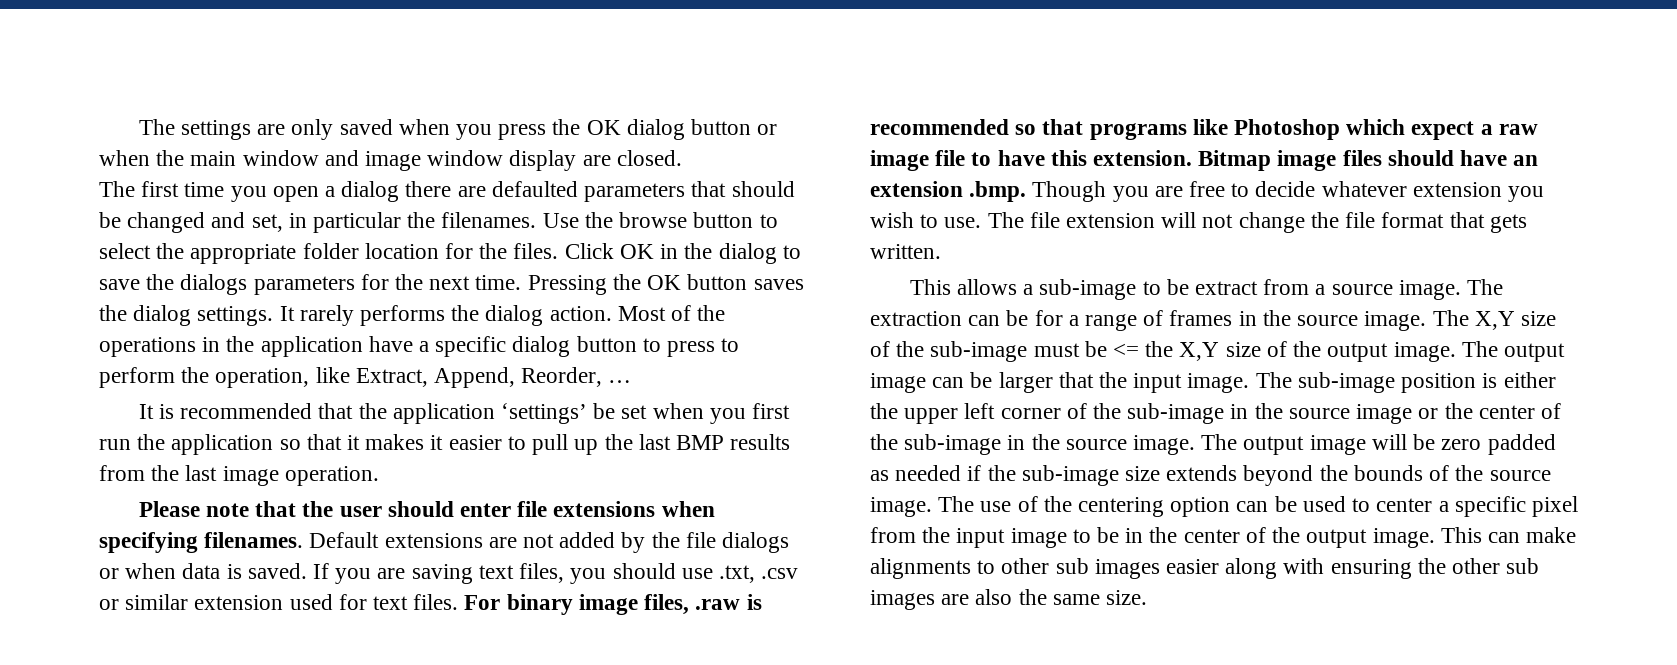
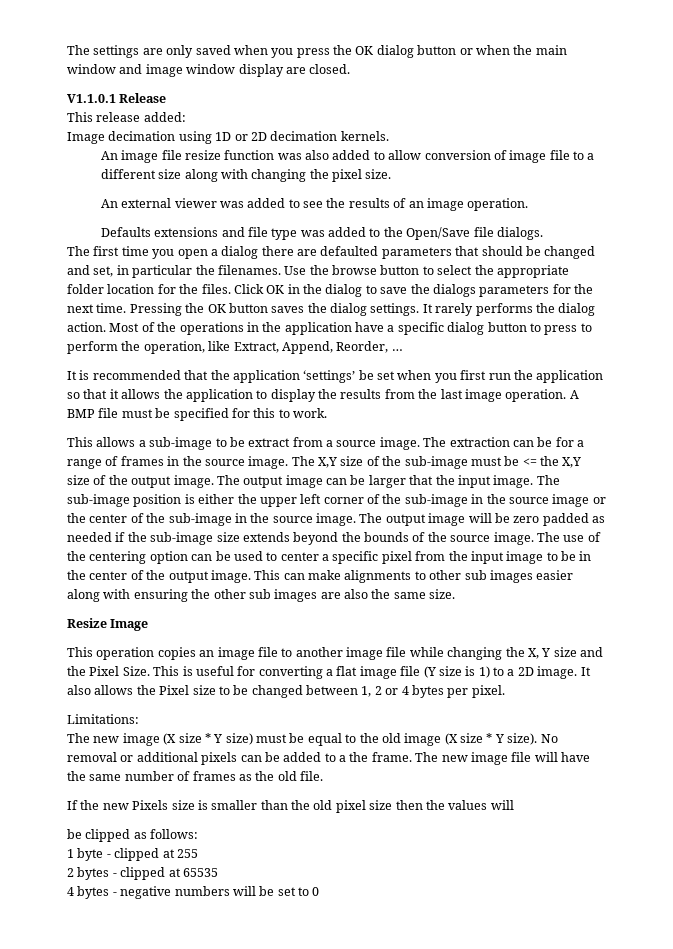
(682, 158) none -> [67,93,167,103] [67,112,186,122] [67,131,389,144] [100,150,595,163] [100,169,392,182] [100,198,529,211] [100,227,543,240] // V1.1.0.1 Release // This release added: // Image decimation using 1D or 2D decimation kernels. // An image file resize function was also added to allow conversion of image file to a different size along with changing the pixel size. // An external viewer was added to see the results of an image operation. // Defaults extensions and file type was added to the Open/Save file dialogs.
[365,434,724,455] makes it easier to pull up the last BMP -> [121,389,337,402] allows the application to display the
[138,501,715,517] [99,532,790,553] [99,563,799,584] [99,594,762,615] [870,119,1538,140] [870,150,1539,171] [870,181,1545,202] [870,212,1527,233] [870,244,941,259] // Please note that the user should enter file extensions when specifying filenames. Default extensions are not added by the file dialogs or when data is saved. If you are saving text files, you should use .txt, .csv or similar extension used for text files. For binary image files, .raw is recommended so that programs like Photoshop which expect a raw image file to have this extension. Bitmap image files should have an extension .bmp. Though you are free to decide whatever extension you wish to use. The file extension will not change the file format that gets written. -> [569,390,579,399] [67,408,327,421] A BMP file must be specified for this to work.
(1148, 597) none -> [67,618,149,631] [67,647,603,660] [67,666,591,679] [67,685,505,698] [67,714,139,724] [67,733,558,746] [67,752,590,765] [67,771,323,781] [67,800,514,813] [67,829,199,842] [67,848,198,861] [67,867,218,880] [67,886,320,899] // Resize Image // This operation copies an image file to another image file while changing the X, Y size and the Pixel Size. This is useful for converting a flat image file (Y size is 1) to a 2D image. It also allows the Pixel size to be changed between 1, 2 or 4 bytes per pixel. // Limitations: // The new image (X size * Y size) must be equal to the old image (X size * Y size). No removal or additional pixels can be added to a the frame. The new image file will have the same number of frames as the old file. // If the new Pixels size is smaller than the old pixel size then the values will // be clipped as follows: // 1 byte - clipped at 255 // 2 bytes - clipped at 65535 // 4 bytes - negative numbers will be set to 0

